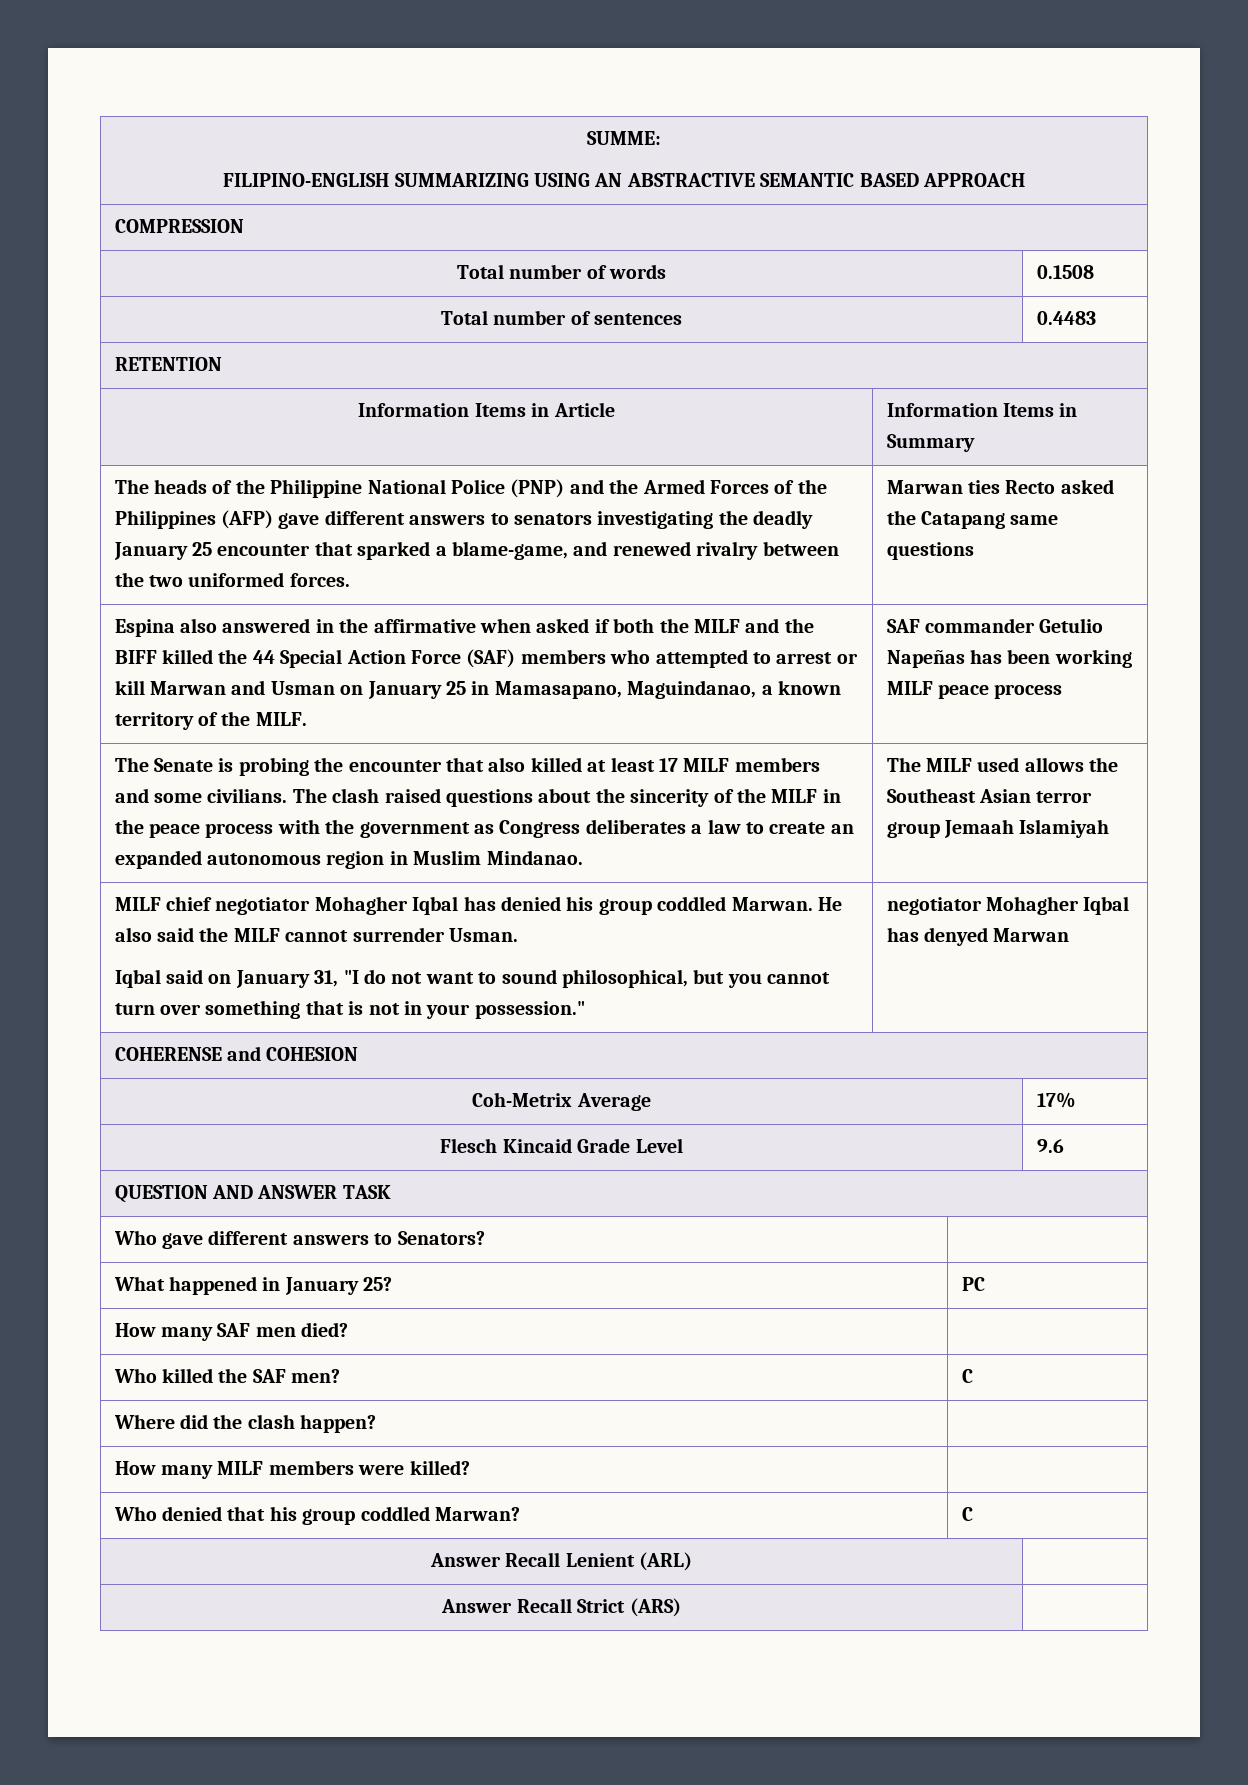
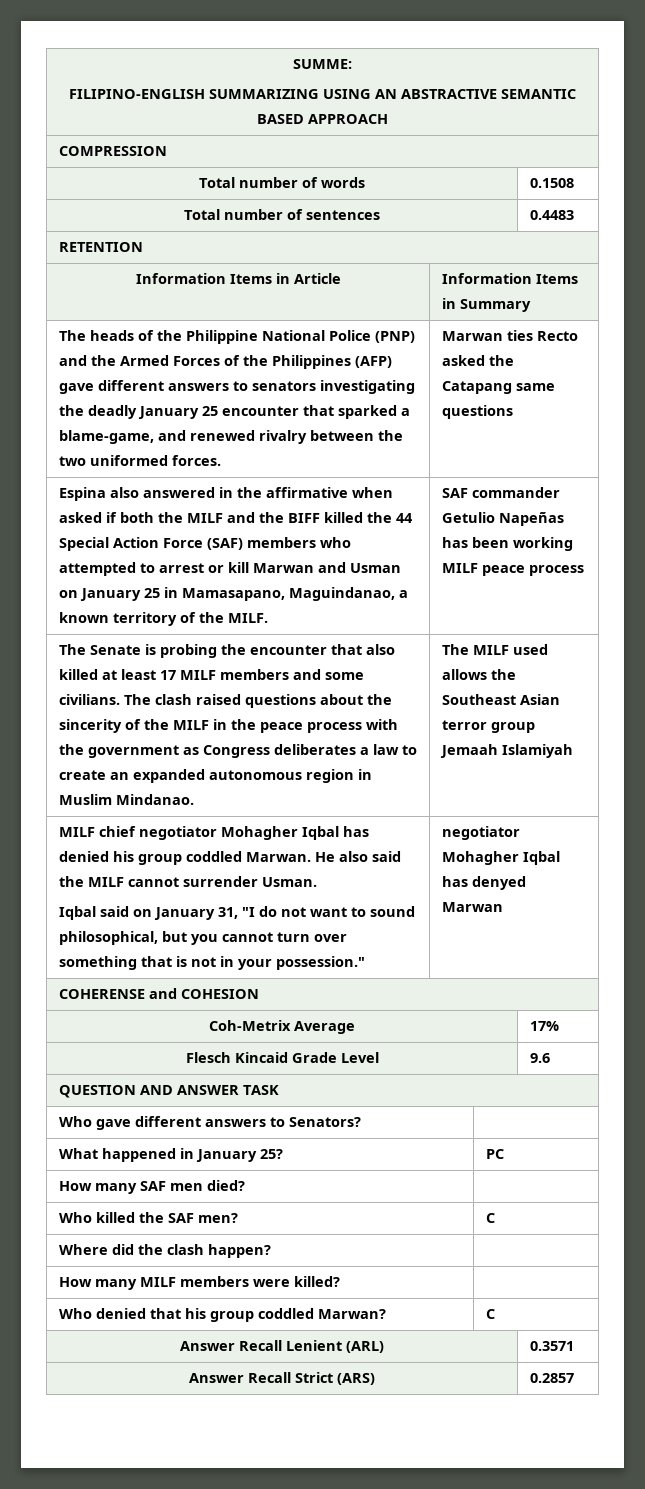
(693, 1561) none -> [529,1341,574,1351] 0.3571
(681, 1607) none -> [529,1373,574,1383] 0.2857

